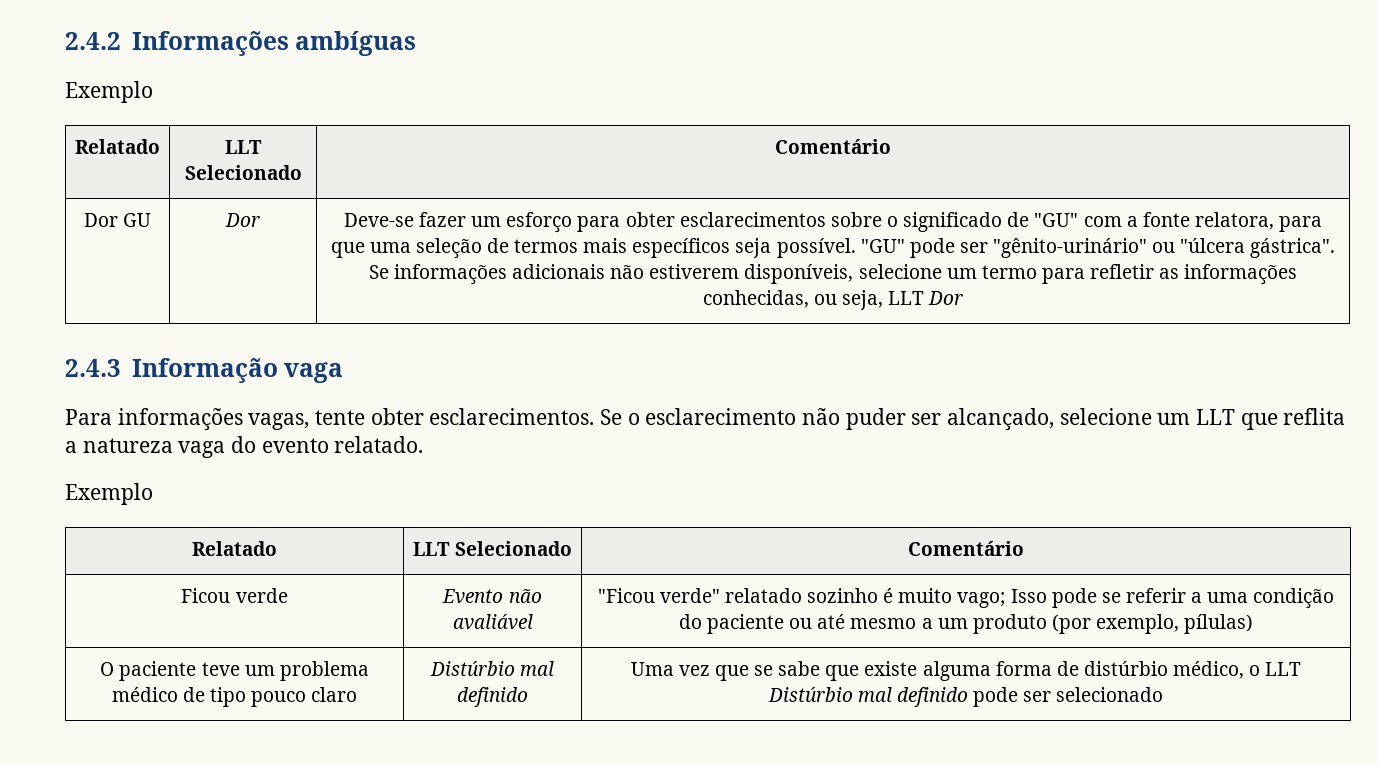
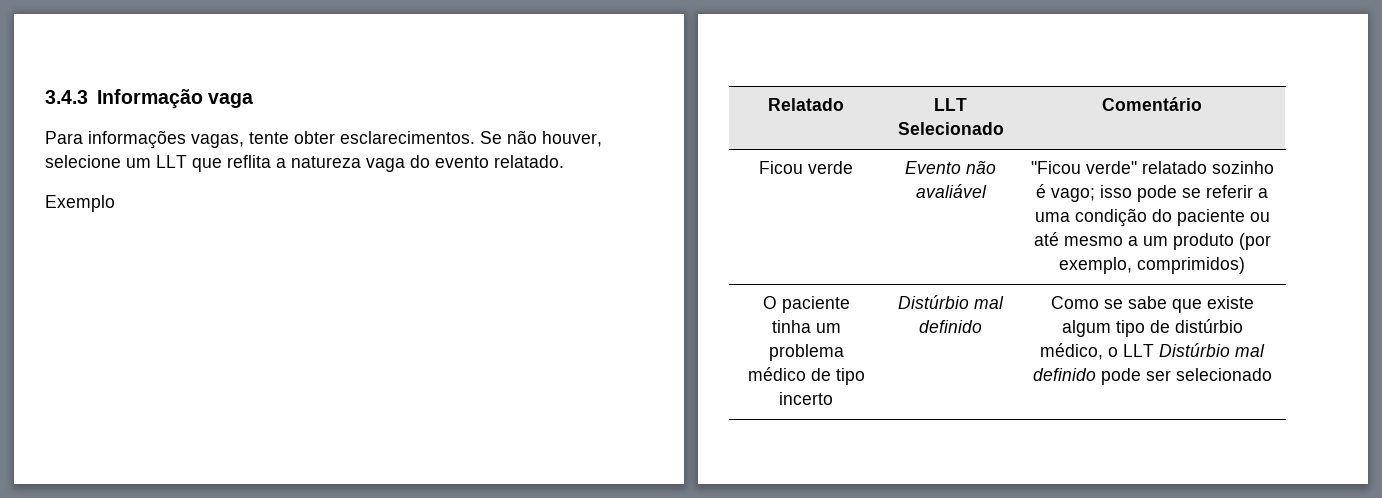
[65,31,417,56] [65,81,153,103] [75,139,160,154] [224,140,262,154] [184,165,302,180] [775,139,891,154] [83,213,152,227] [224,213,260,227] [343,212,1323,233] [330,238,1336,259] [368,264,1298,285] [702,290,964,310] [65,359,121,377] 2.4.2 Informações ambíguas // Exemplo // Relatado | LLT Selecionado | Comentário // Dor GU | Dor | Deve-se fazer um esforço para obter esclarecimentos sobre o significado de "GU" com a fonte relatora, para que uma seleção de termos mais específicos seja possível. "GU" pode ser "gênito-urinário" ou "úlcera gástrica". Se informações adicionais não estiverem disponíveis, selecione um termo para refletir as informações conhecidas, ou seja, LLT Dor // 2.4.3 -> [45,90,88,104] 3.4.3
[627,408,1055,431] o esclarecimento não puder ser alcançado, -> [507,130,602,147] não houver,
[898,588,1047,608] muito vago; Isso -> [1051,185,1132,202] vago; isso
[1184,614,1254,634] pílulas) -> [1137,257,1245,274] comprimidos)
[201,662,240,676] teve -> [771,320,811,333] tinha
[251,687,358,707] pouco claro -> [779,392,833,405] incerto
[630,662,749,681] Uma vez que -> [1050,296,1099,309] Como
[922,661,1052,681] alguma forma -> [1061,320,1145,337] algum tipo

